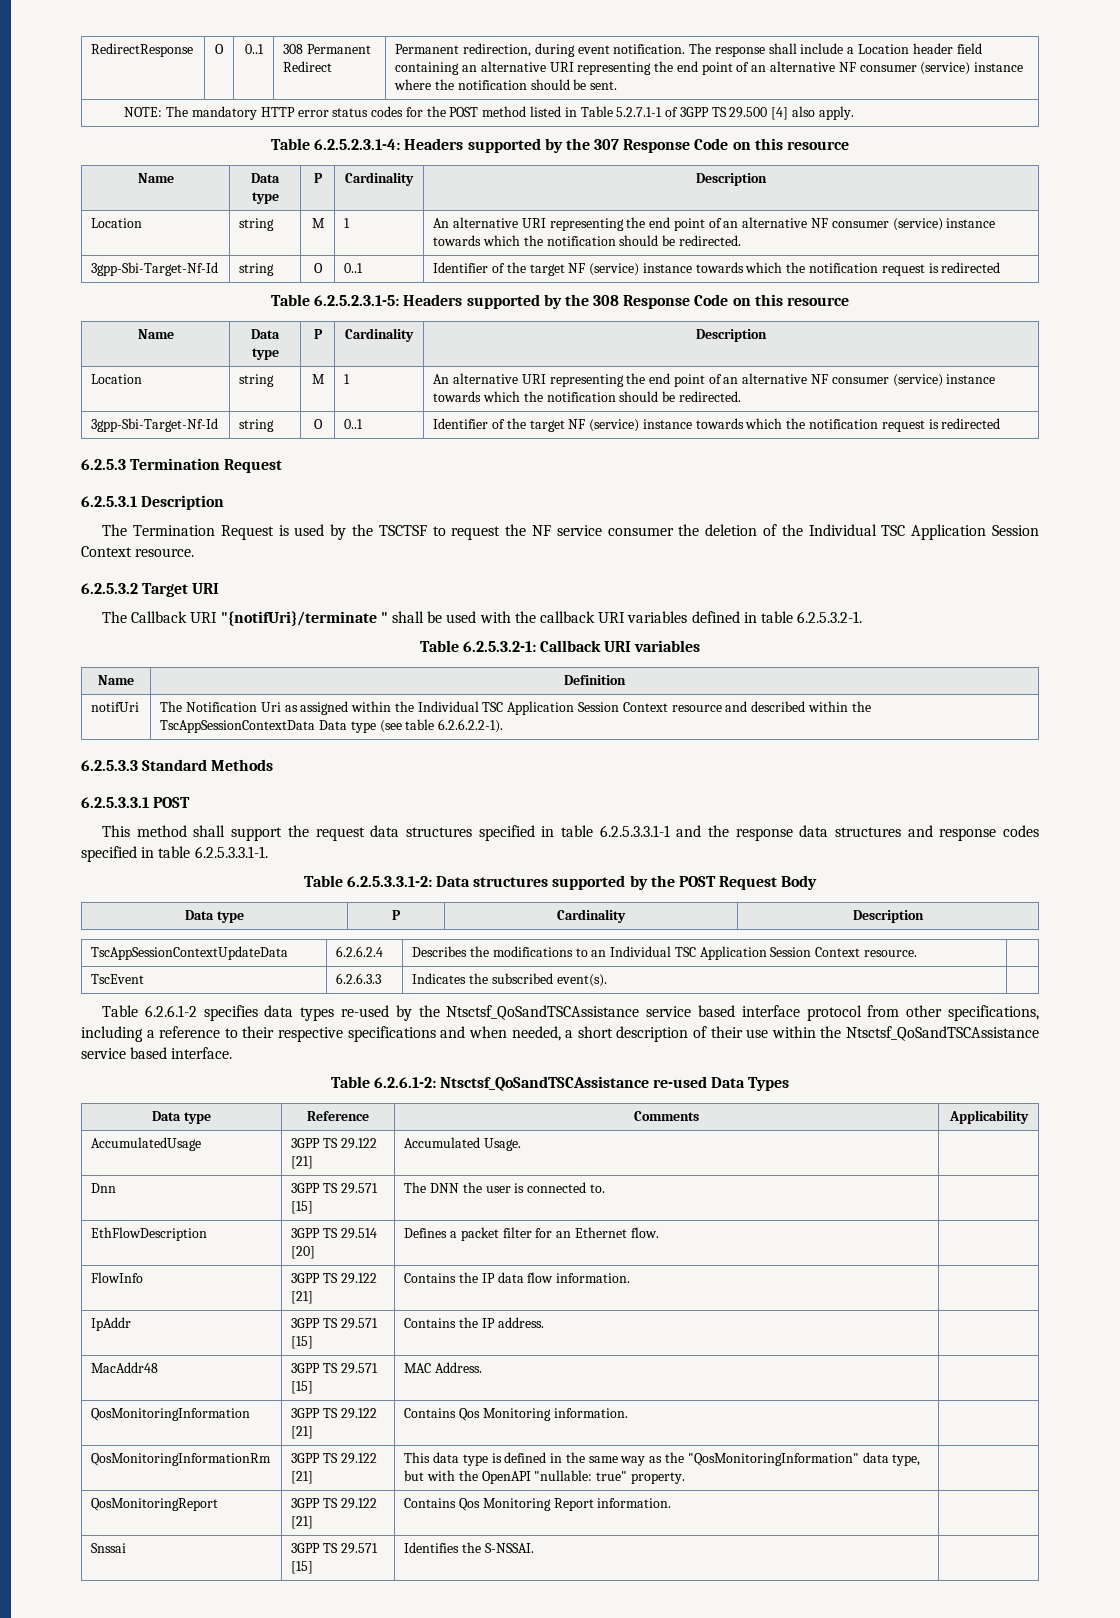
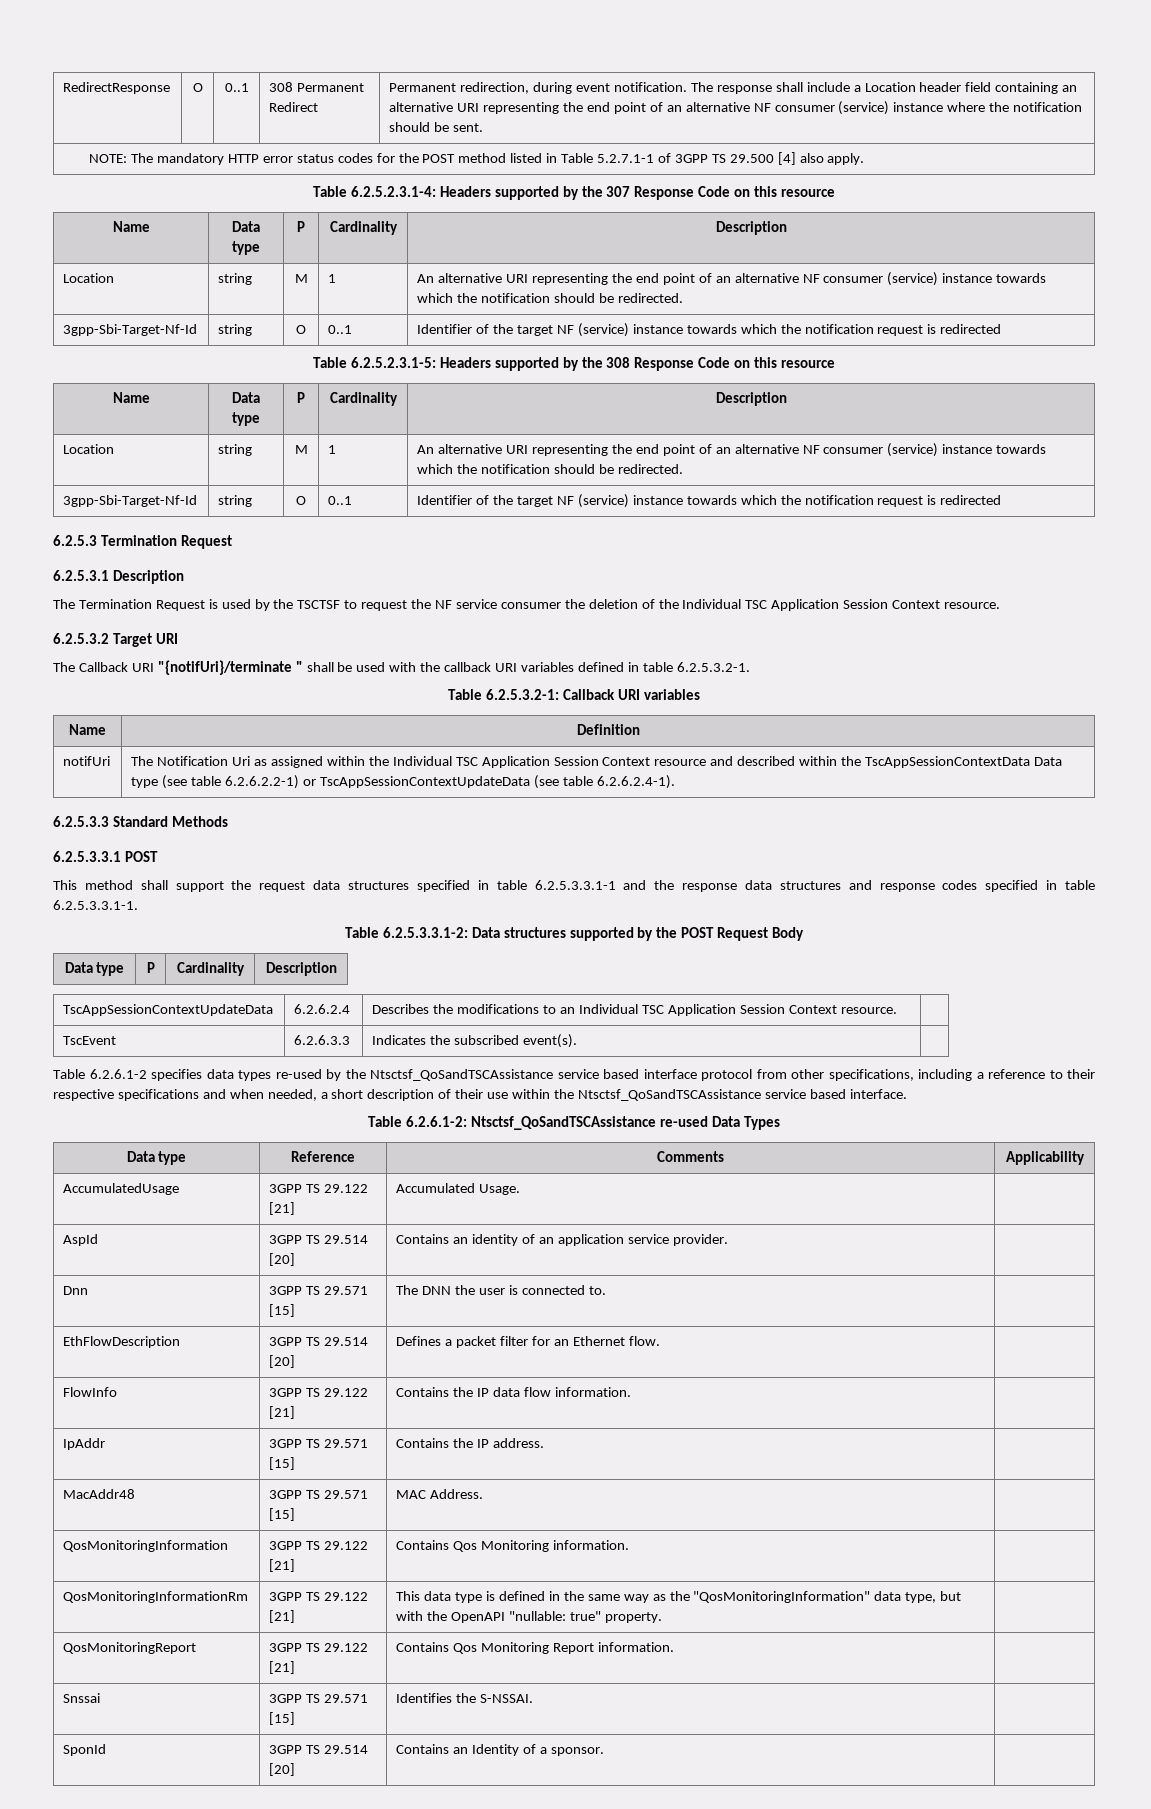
[438,719,504,733] 6.2.6.2.2-1). -> [225,775,675,789] 6.2.6.2.2-1) or TscAppSessionContextUpdateData (see table 6.2.6.2.4-1).
(521, 1144) none -> [63,1234,99,1246] [269,1235,369,1244] [269,1253,296,1266] [396,1234,728,1246] // AspId | 3GPP TS 29.514 [20] | Contains an identity of an application service provider. |
(534, 1548) none -> [63,1744,107,1756] [269,1745,369,1754] [269,1763,296,1776] [396,1744,604,1756] // SponId | 3GPP TS 29.514 [20] | Contains an Identity of a sponsor. |

